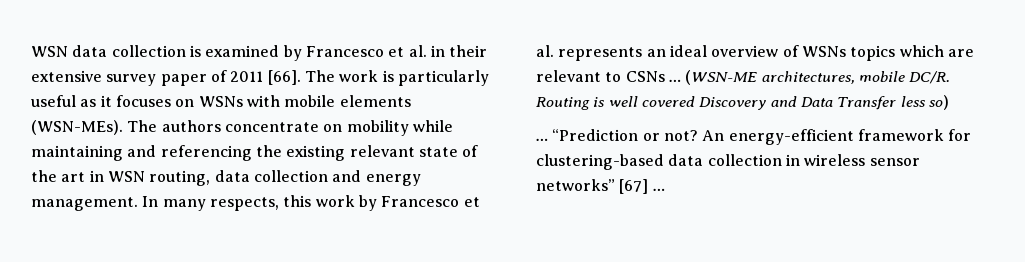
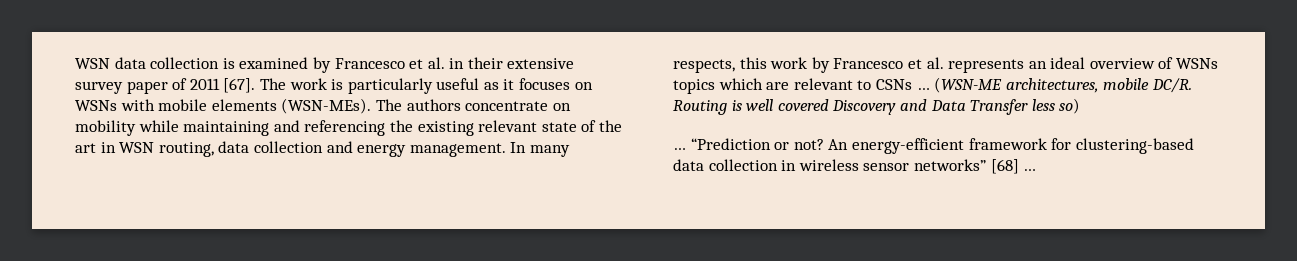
[267,70,301,85] [66]. -> [223,78,256,93] [67].
[619,179,649,194] [67] -> [990,159,1019,174] [68]

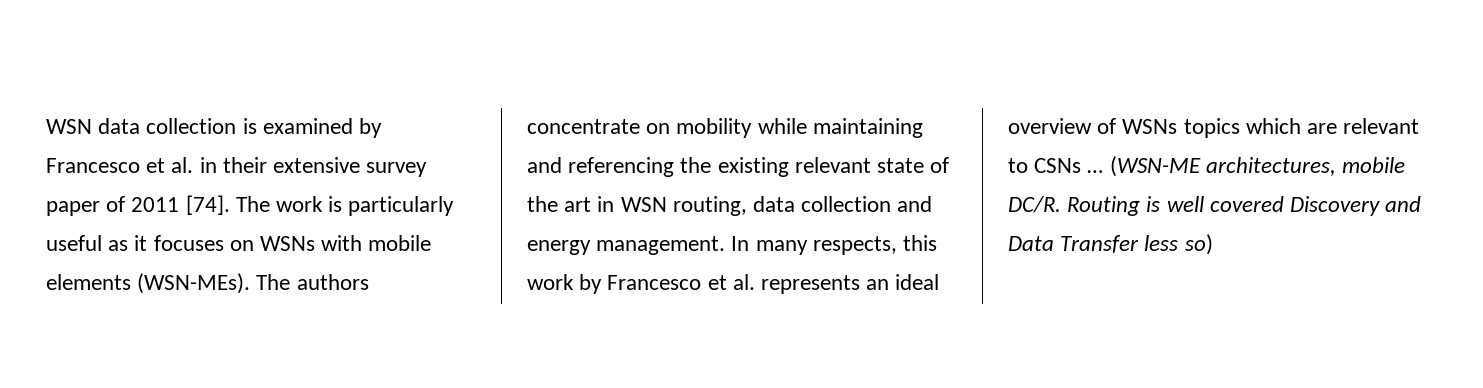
[223,78,256,93] [67]. -> [185,195,230,215] [74].
[673,138,1194,154] [673,159,1037,174] // … “Prediction or not? An energy-efficient framework for clustering-based data collection in wireless sensor networks” [68] … -> (1213, 244) none

